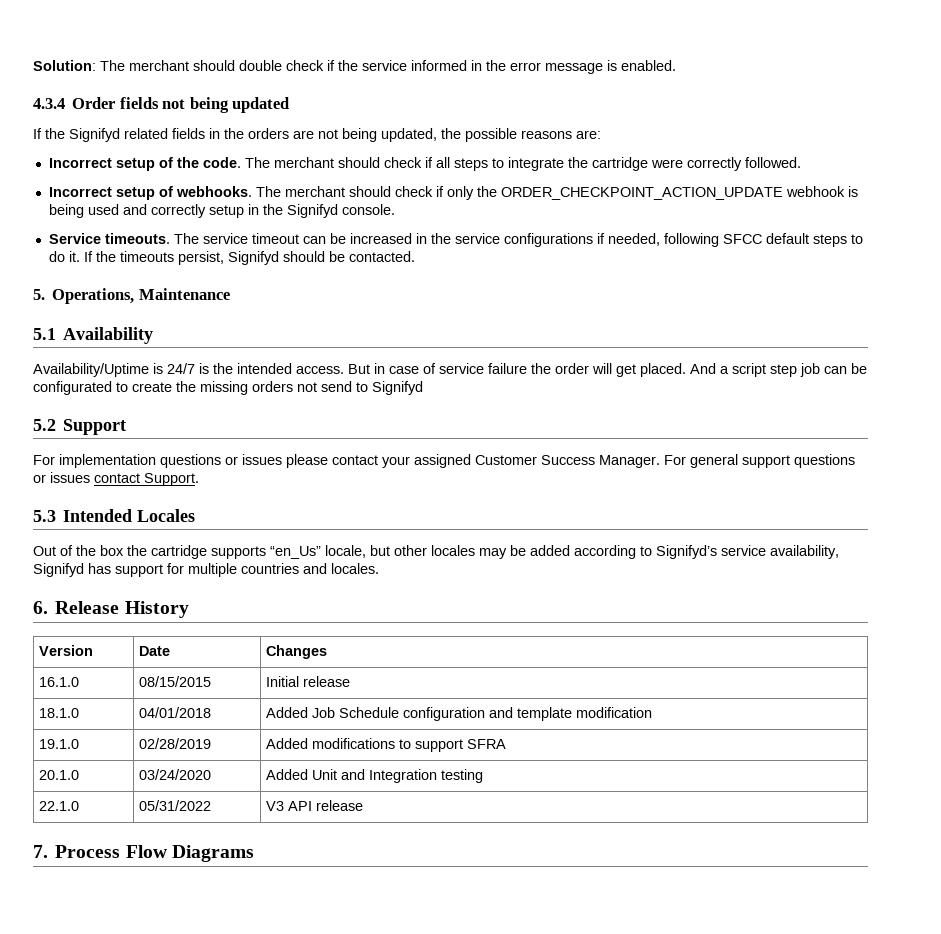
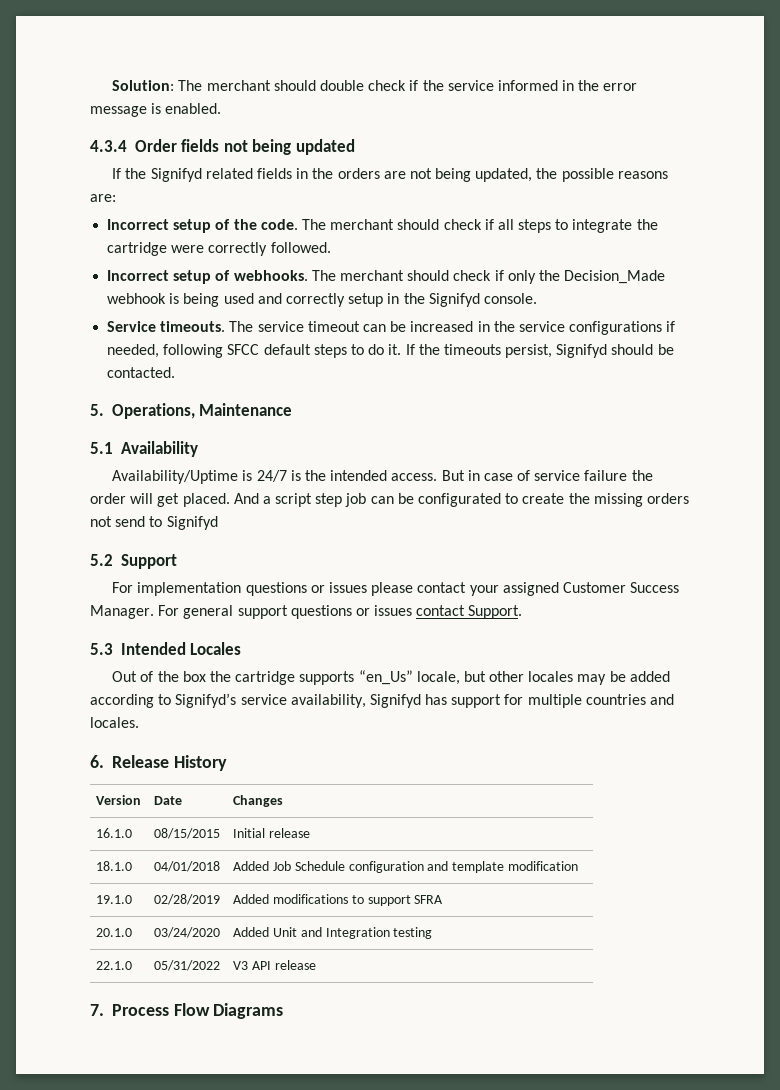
[500,187,783,200] ORDER_CHECKPOINT_ACTION_UPDATE -> [564,270,666,284] Decision_Made

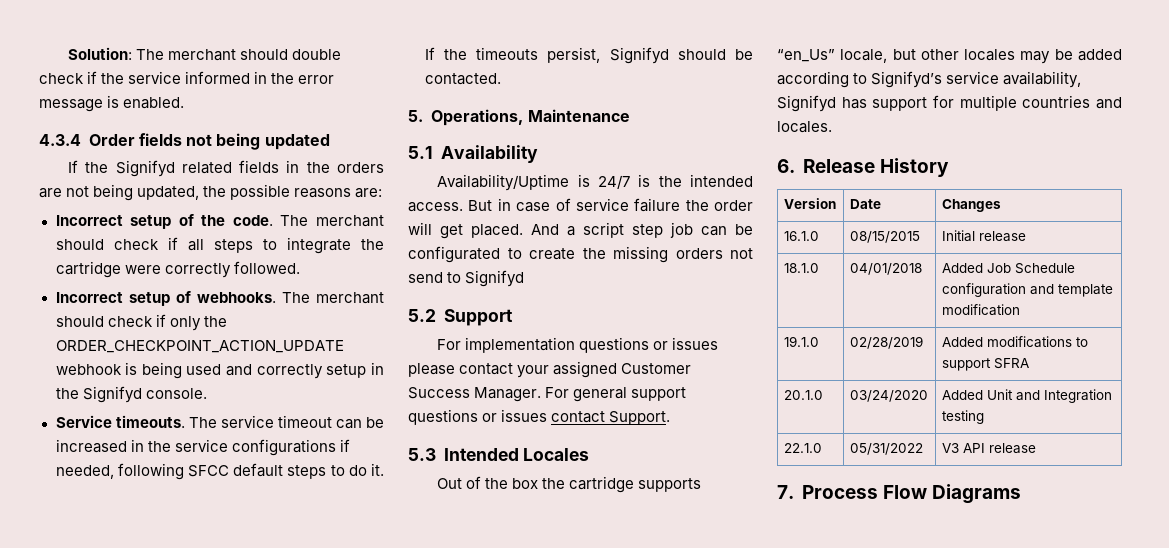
[564,270,666,284] Decision_Made -> [55,340,344,353] ORDER_CHECKPOINT_ACTION_UPDATE

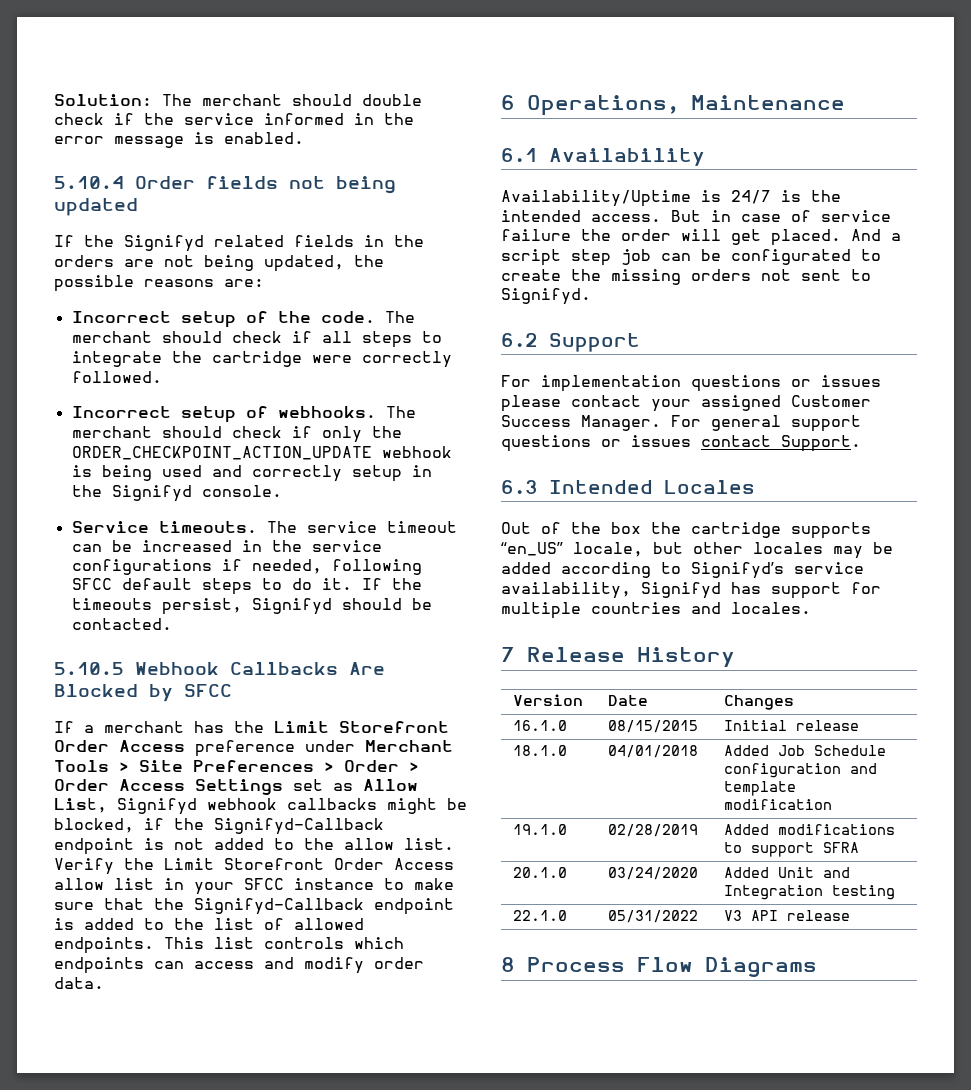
[39,134,81,146] 4.3.4 -> [54,176,124,189] 5.10.4
[408,110,423,122] 5. -> [54,662,385,675] [54,684,232,702] [54,721,449,733] [54,740,453,757] [54,760,419,772] [54,779,418,795] [54,798,467,815] [54,818,384,835] [54,838,454,855] [54,858,454,875] [54,878,454,895] [54,898,454,915] [54,918,364,930] [54,937,404,954] [54,957,424,974] [54,977,104,989] [501,95,515,110] 5.10.5 Webhook Callbacks Are Blocked by SFCC // If a merchant has the Limit Storefront Order Access preference under Merchant Tools > Site Preferences > Order > Order Access Settings set as Allow List, Signifyd webhook callbacks might be blocked, if the Signifyd-Callback endpoint is not added to the allow list. Verify the Limit Storefront Order Access allow list in your SFCC instance to make sure that the Signifyd-Callback endpoint is added to the list of allowed endpoints. This list controls which endpoints can access and modify order data. // 6
[408,146,433,159] 5.1 -> [501,148,538,162] 6.1
[408,270,525,287] [408,309,436,322] send to Signifyd // 5.2 -> [801,269,871,281] [501,288,591,305] [501,333,538,347] sent to Signifyd. // 6.2
[408,448,436,461] 5.3 -> [501,480,538,494] 6.3
[777,49,835,62] “en_Us” -> [501,542,563,556] “en_US”
[777,159,795,173] 6. -> [501,647,515,662] 7
[777,485,794,499] 7. -> [501,957,515,972] 8

